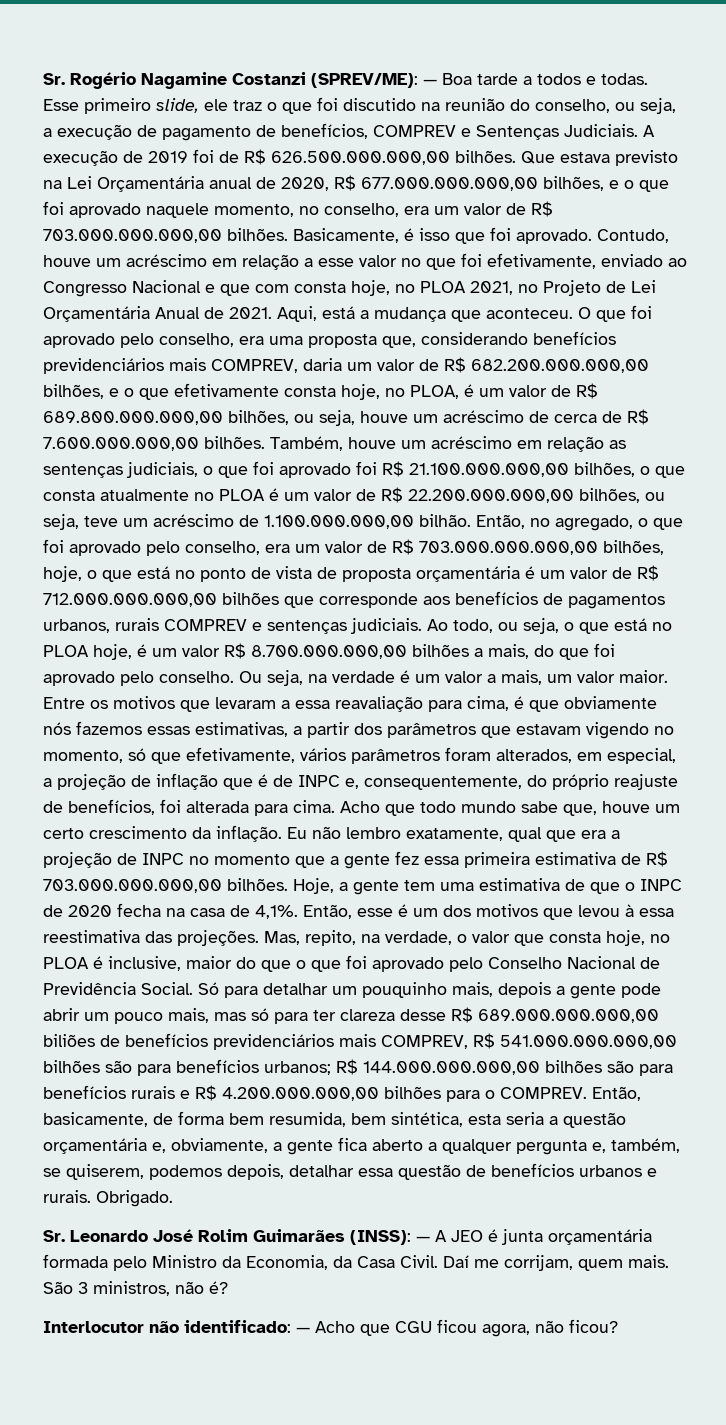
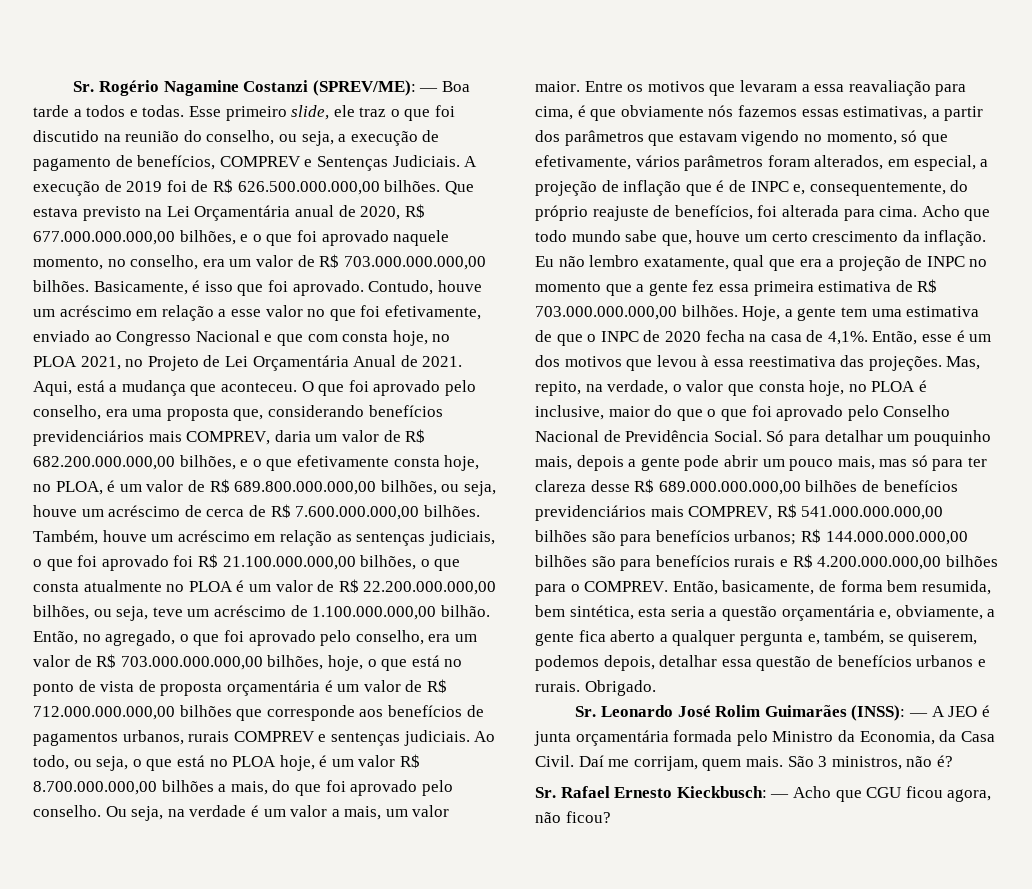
[43,1034,95,1047] biliões -> [805,480,858,492] bilhões
[43,1320,291,1333] Interlocutor não identificado: -> [535,786,767,798] Sr. Rafael Ernesto Kieckbusch:

